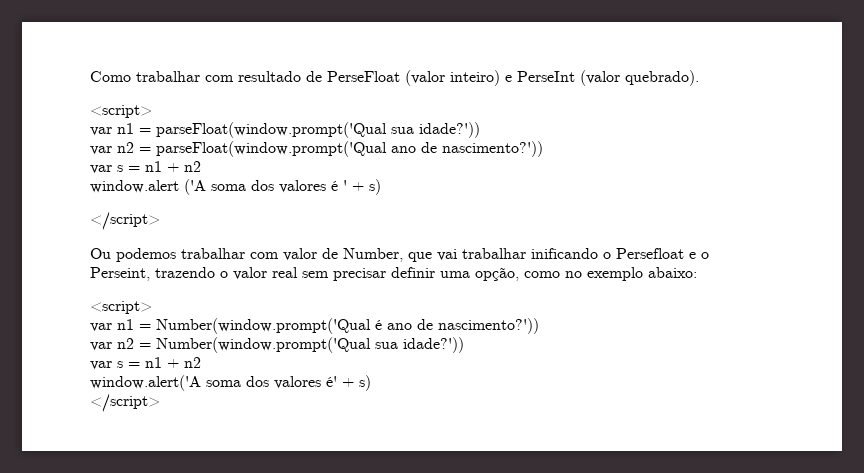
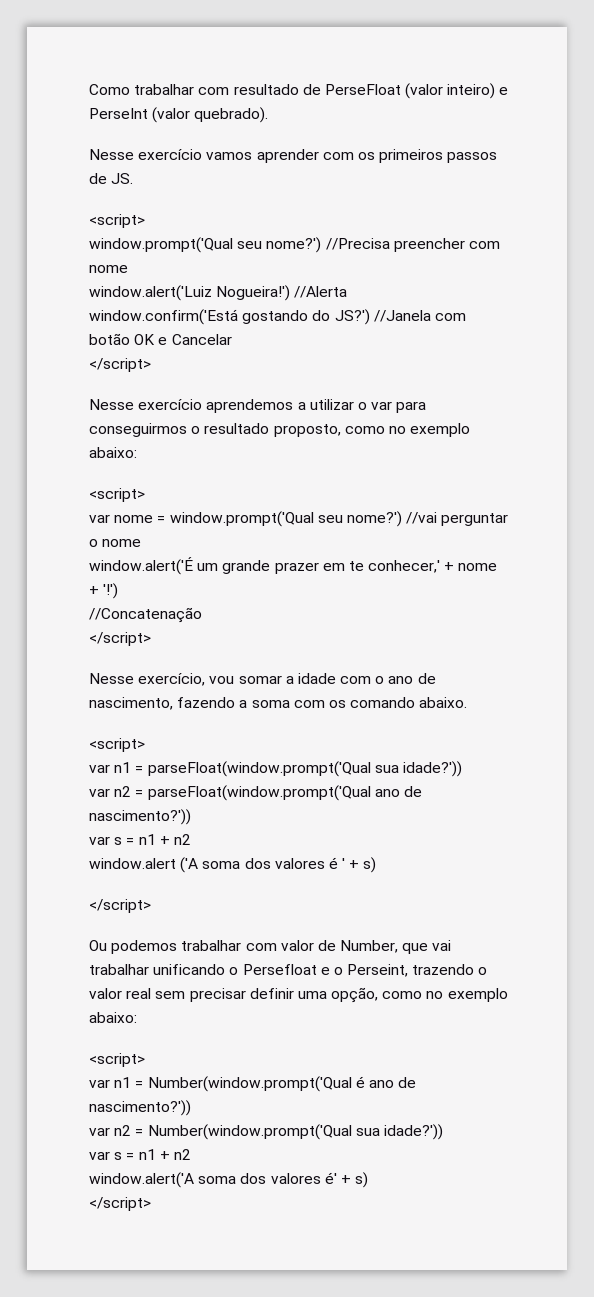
(699, 78) none -> [89,149,498,163] [89,173,134,184] [89,214,145,228] [89,237,500,253] [89,265,128,273] [89,285,348,301] [89,309,466,325] [89,333,232,345] [89,358,151,372] [89,399,427,413] [89,423,471,437] [89,447,137,458] [89,488,145,502] [89,511,509,527] [89,539,142,547] [89,557,498,575] [89,583,119,599] [89,607,202,623] [89,632,151,646] [89,673,436,686] [89,697,468,710] // Nesse exercício vamos aprender com os primeiros passos de JS. // <script> // window.prompt('Qual seu nome?') //Precisa preencher com nome // window.alert('Luiz Nogueira!') //Alerta // window.confirm('Está gostando do JS?') //Janela com botão OK e Cancelar // </script> // Nesse exercício aprendemos a utilizar o var para conseguirmos o resultado proposto, como no exemplo abaixo: // <script> // var nome = window.prompt('Qual seu nome?') //vai perguntar o nome // window.alert('É um grande prazer em te conhecer,' + nome + '!') // //Concatenação // </script> // Nesse exercício, vou somar a idade com o ano de nascimento, fazendo a soma com os comando abaixo.
[531,248,598,259] inificando -> [153,964,226,975] unificando

